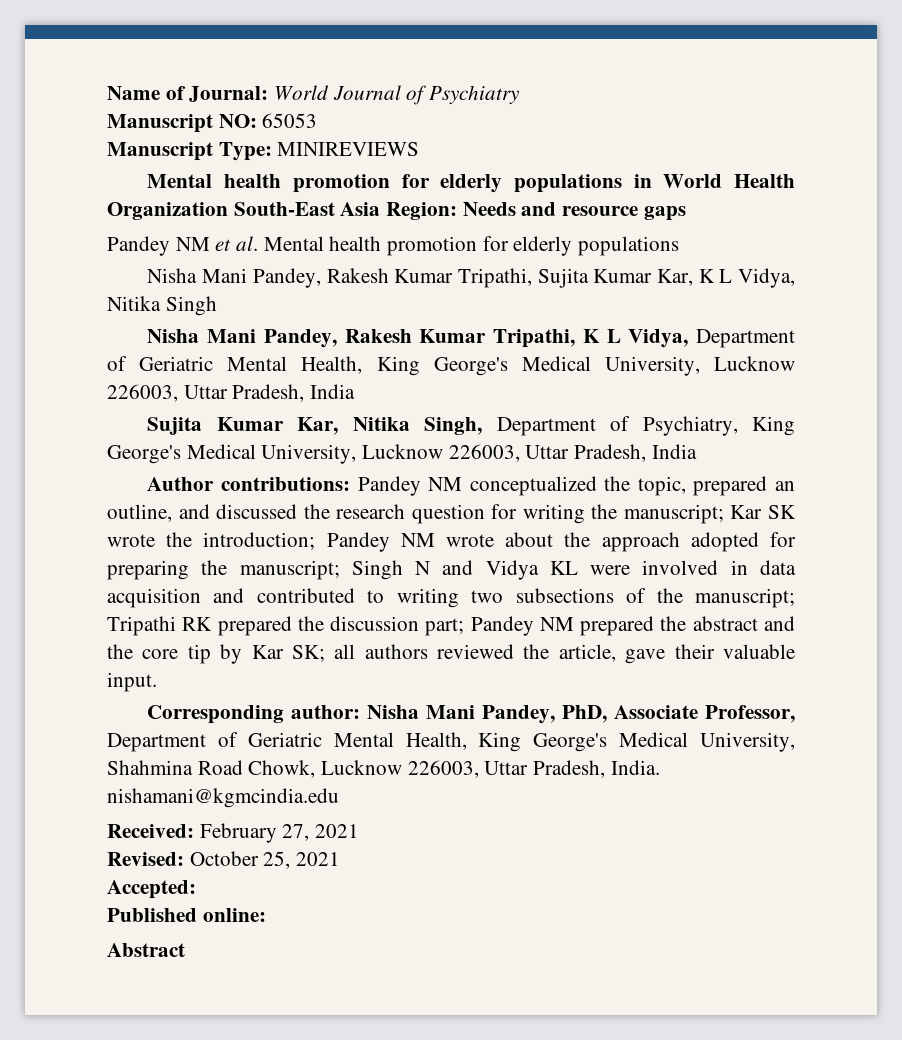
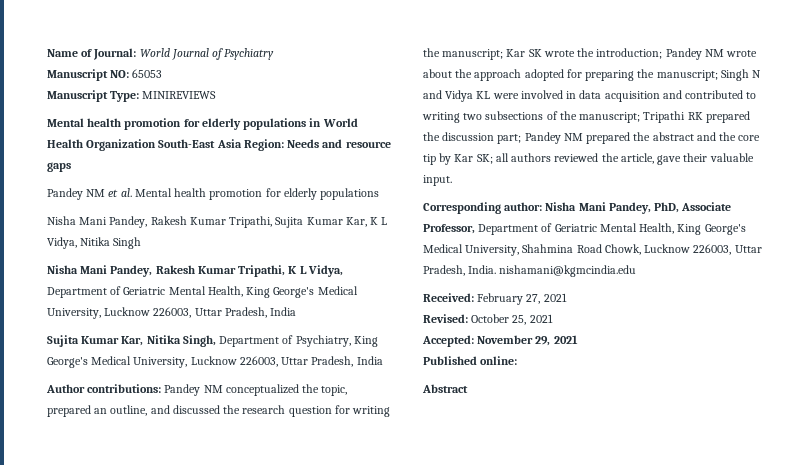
(196, 889) none -> [477,335,578,346] November 29, 2021

